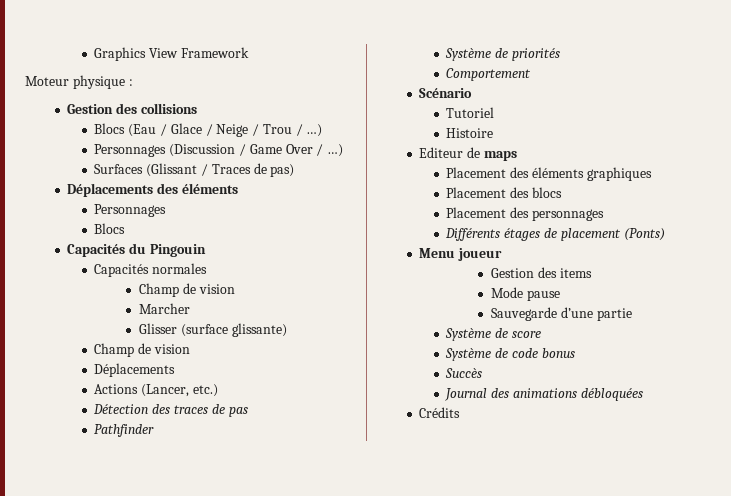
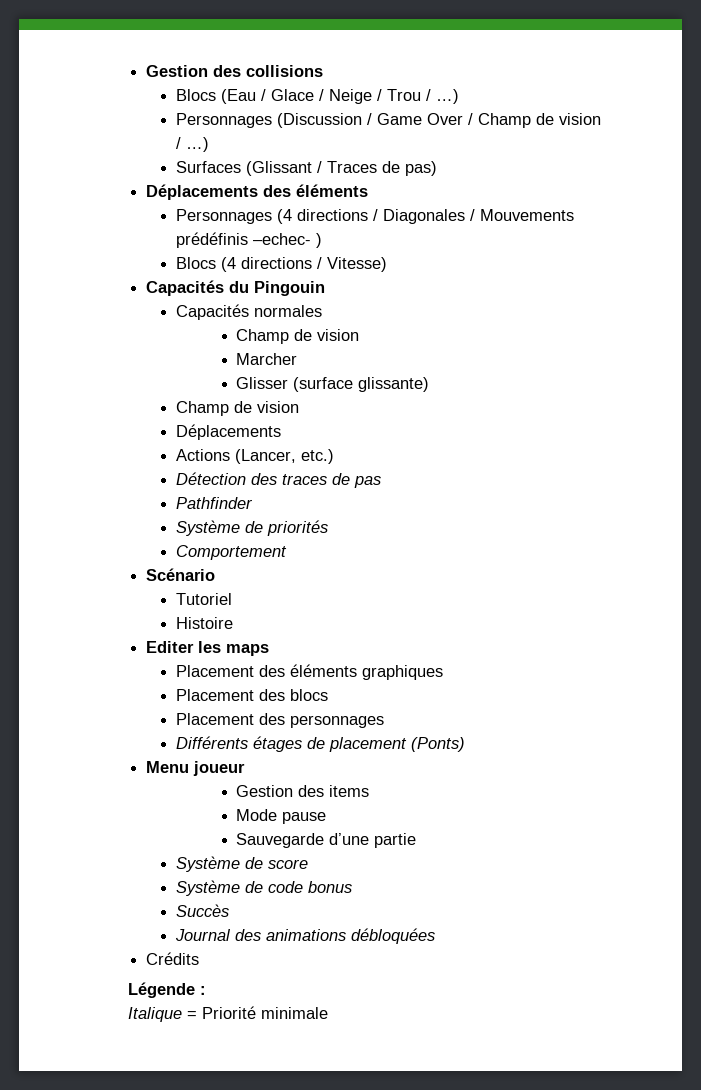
[94,47,249,61] [25,75,133,89] Graphics View Framework // Moteur physique : // -> (146, 71) none
(324, 150) none -> [478,113,602,128] [176,137,182,149] Champ de vision /
[94,223,126,234] // Blocs -> [277,209,575,224] [176,232,323,248] [176,257,388,272] (4 directions / Diagonales / Mouvements prédéfinis –echec- ) // Blocs (4 directions / Vitesse)
[419,147,481,158] Editeur de -> [146,641,222,653] Editer les
(461, 412) none -> [128,982,207,998] [128,1006,329,1022] // Légende : // Italique = Priorité minimale

